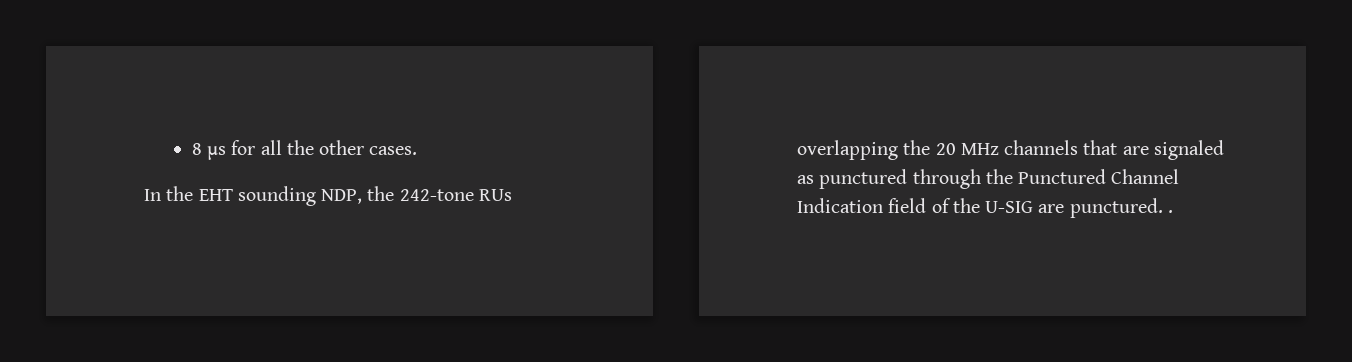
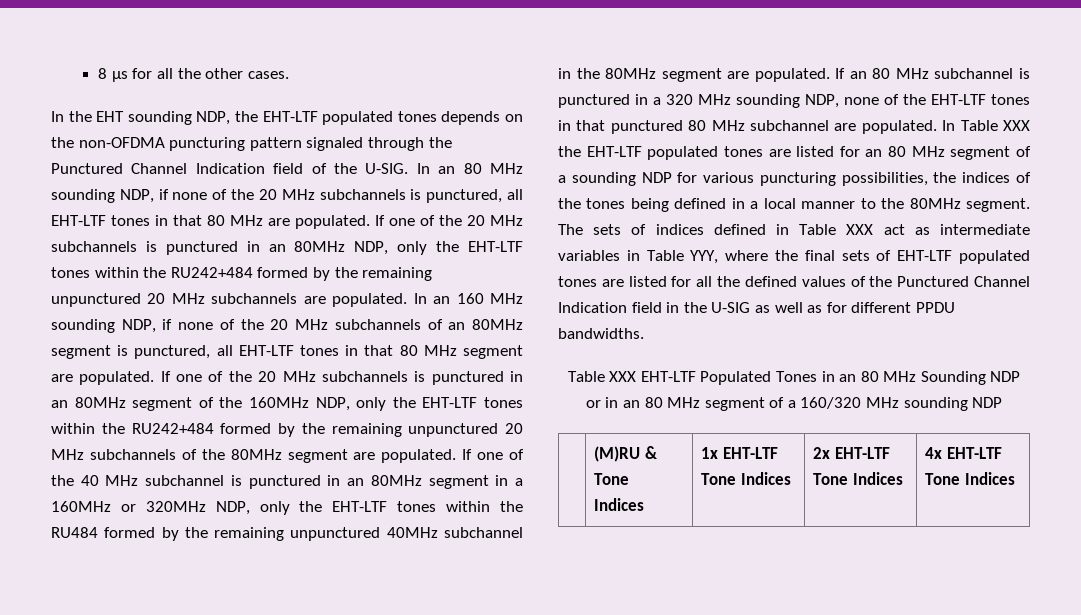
[399,189,512,201] [797,140,1224,160] [797,169,908,189] 242-tone RUs overlapping the 20 MHz channels that are signaled as punctured -> [262,111,523,125] [51,137,364,151] EHT-LTF populated tones depends on the non-OFDMA puncturing pattern signaled
[985,198,1173,218] U-SIG are punctured. . -> [365,163,523,174] [51,189,523,203] [51,215,523,229] [51,241,524,255] [51,267,433,281] [51,293,524,307] [51,319,523,333] [51,345,523,359] [51,371,523,385] [51,397,524,411] [51,423,523,437] [51,449,524,463] [51,475,524,489] [51,501,524,515] [51,527,523,541] [558,68,1030,82] [558,94,1030,108] [558,120,1030,134] [558,146,1031,160] [558,172,1031,186] [558,198,1030,212] [558,224,1030,235] [558,250,1030,264] [558,276,1030,287] [558,302,955,313] [558,328,644,339] [567,371,1021,385] [585,397,1003,411] [594,446,658,462] [594,473,630,485] [594,498,645,511] [701,447,778,459] [701,472,791,485] [813,447,890,459] [813,472,903,485] [925,447,1002,459] [925,472,1015,485] U-SIG. In an 80 MHz sounding NDP, if none of the 20 MHz subchannels is punctured, all EHT-LTF tones in that 80 MHz are populated. If one of the 20 MHz subchannels is punctured in an 80MHz NDP, only the EHT-LTF tones within the RU242+484 formed by the remaining unpunctured 20 MHz subchannels are populated. In an 160 MHz sounding NDP, if none of the 20 MHz subchannels of an 80MHz segment is punctured, all EHT-LTF tones in that 80 MHz segment are populated. If one of the 20 MHz subchannels is punctured in an 80MHz segment of the 160MHz NDP, only the EHT-LTF tones within the RU242+484 formed by the remaining unpunctured 20 MHz subchannels of the 80MHz segment are populated. If one of the 40 MHz subchannel is punctured in an 80MHz segment in a 160MHz or 320MHz NDP, only the EHT-LTF tones within the RU484 formed by the remaining unpunctured 40MHz subchannel in the 80MHz segment are populated. If an 80 MHz subchannel is punctured in a 320 MHz sounding NDP, none of the EHT-LTF tones in that punctured 80 MHz subchannel are populated. In Table XXX the EHT-LTF populated tones are listed for an 80 MHz segment of a sounding NDP for various puncturing possibilities, the indices of the tones being defined in a local manner to the 80MHz segment. The sets of indices defined in Table XXX act as intermediate variables in Table YYY, where the final sets of EHT-LTF populated tones are listed for all the defined values of the Punctured Channel Indication field in the U-SIG as well as for different PPDU bandwidths. // Table XXX EHT-LTF Populated Tones in an 80 MHz Sounding NDP or in an 80 MHz segment of a 160/320 MHz sounding NDP // | (M)RU & Tone Indices | 1x EHT-LTF Tone Indices | 2x EHT-LTF Tone Indices | 4x EHT-LTF Tone Indices

